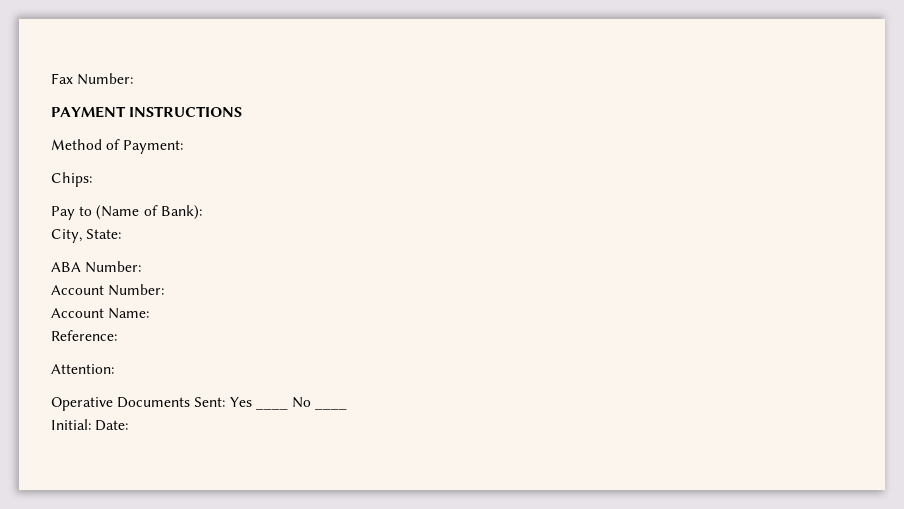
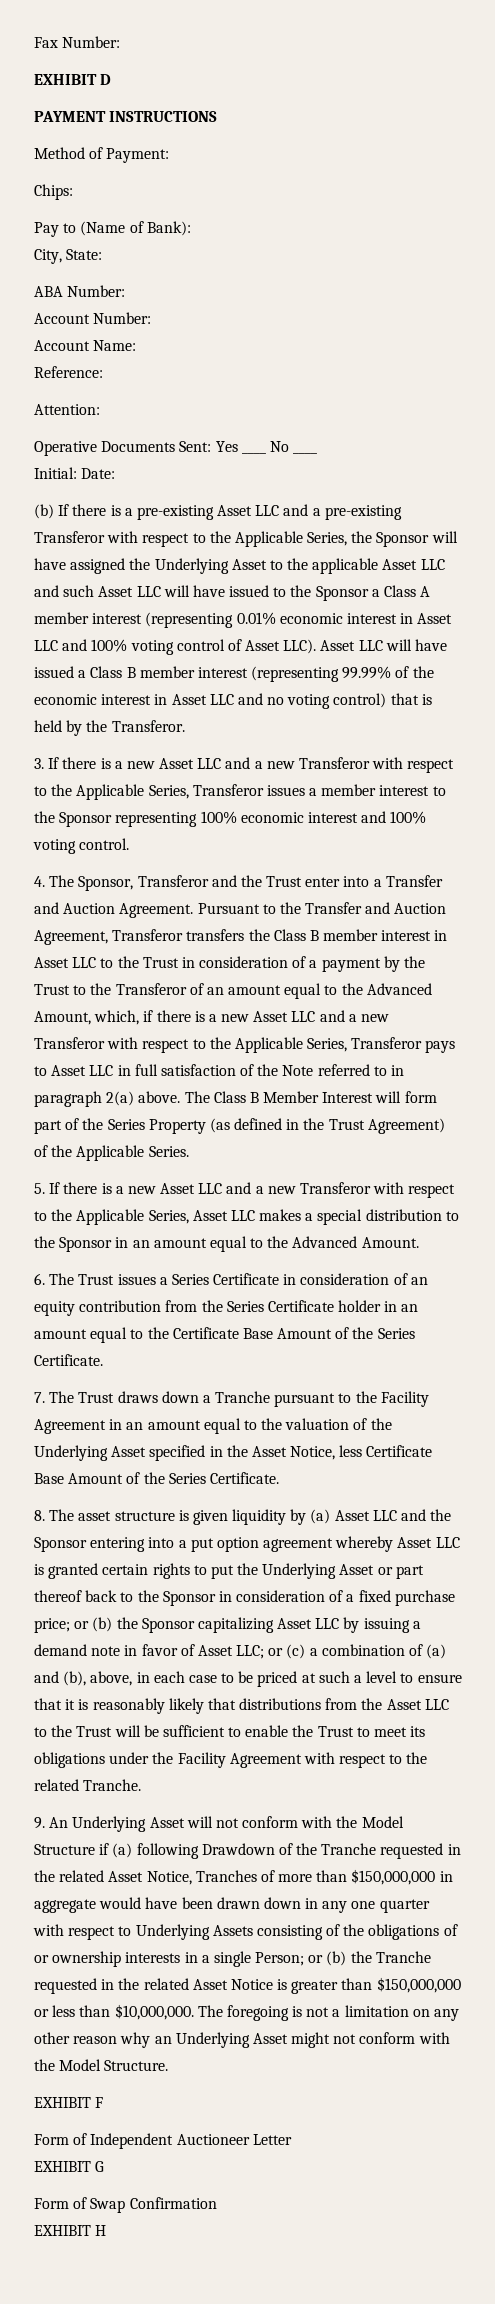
(134, 79) none -> [34,74,112,85] // EXHIBIT D
(129, 425) none -> [34,504,402,520] [34,531,458,547] [34,558,445,574] [34,585,431,601] [34,612,453,628] [34,639,448,655] [34,666,434,682] [34,693,432,709] [34,720,185,736] [34,757,455,773] [34,784,446,800] [34,811,427,827] [33,838,130,854] [34,875,443,891] [34,902,447,918] [34,929,448,945] [34,956,426,972] [34,983,432,999] [34,1010,390,1025] [34,1037,456,1053] [34,1064,405,1076] [34,1091,437,1107] [34,1118,445,1134] [34,1145,189,1161] [34,1182,456,1198] [34,1209,459,1225] [34,1236,419,1252] [34,1273,428,1285] [34,1300,419,1316] [34,1327,415,1343] [34,1354,103,1366] [34,1391,429,1407] [34,1418,392,1434] [34,1445,433,1461] [34,1472,279,1484] [34,1509,452,1525] [34,1536,460,1552] [34,1563,424,1579] [34,1590,455,1606] [34,1617,421,1633] [34,1644,447,1659] [34,1671,462,1687] [34,1698,449,1714] [34,1725,426,1737] [34,1752,428,1768] [34,1779,142,1791] [34,1816,404,1832] [34,1843,461,1859] [34,1869,453,1885] [34,1897,430,1913] [33,1924,458,1940] [34,1951,431,1967] [34,1977,461,1994] [34,2004,460,2021] [34,2032,450,2048] [34,2059,169,2071] [34,2097,104,2108] [34,2133,292,2149] [34,2161,105,2172] [34,2197,217,2213] [34,2225,107,2236] // (b) If there is a pre-existing Asset LLC and a pre-existing Transferor with respect to the Applicable Series, the Sponsor will have assigned the Underlying Asset to the applicable Asset LLC and such Asset LLC will have issued to the Sponsor a Class A member interest (representing 0.01% economic interest in Asset LLC and 100% voting control of Asset LLC). Asset LLC will have issued a Class B member interest (representing 99.99% of the economic interest in Asset LLC and no voting control) that is held by the Transferor. // 3. If there is a new Asset LLC and a new Transferor with respect to the Applicable Series, Transferor issues a member interest to the Sponsor representing 100% economic interest and 100% voting control. // 4. The Sponsor, Transferor and the Trust enter into a Transfer and Auction Agreement. Pursuant to the Transfer and Auction Agreement, Transferor transfers the Class B member interest in Asset LLC to the Trust in consideration of a payment by the Trust to the Transferor of an amount equal to the Advanced Amount, which, if there is a new Asset LLC and a new Transferor with respect to the Applicable Series, Transferor pays to Asset LLC in full satisfaction of the Note referred to in paragraph 2(a) above. The Class B Member Interest will form part of the Series Property (as defined in the Trust Agreement) of the Applicable Series. // 5. If there is a new Asset LLC and a new Transferor with respect to the Applicable Series, Asset LLC makes a special distribution to the Sponsor in an amount equal to the Advanced Amount. // 6. The Trust issues a Series Certificate in consideration of an equity contribution from the Series Certificate holder in an amount equal to the Certificate Base Amount of the Series Certificate. // 7. The Trust draws down a Tranche pursuant to the Facility Agreement in an amount equal to the valuation of the Underlying Asset specified in the Asset Notice, less Certificate Base Amount of the Series Certificate. // 8. The asset structure is given liquidity by (a) Asset LLC and the Sponsor entering into a put option agreement whereby Asset LLC is granted certain rights to put the Underlying Asset or part thereof back to the Sponsor in consideration of a fixed purchase price; or (b) the Sponsor capitalizing Asset LLC by issuing a demand note in favor of Asset LLC; or (c) a combination of (a) and (b), above, in each case to be priced at such a level to ensure that it is reasonably likely that distributions from the Asset LLC to the Trust will be sufficient to enable the Trust to meet its obligations under the Facility Agreement with respect to the related Tranche. // 9. An Underlying Asset will not conform with the Model Structure if (a) following Drawdown of the Tranche requested in the related Asset Notice, Tranches of more than $150,000,000 in aggregate would have been drawn down in any one quarter with respect to Underlying Assets consisting of the obligations of or ownership interests in a single Person; or (b) the Tranche requested in the related Asset Notice is greater than $150,000,000 or less than $10,000,000. The foregoing is not a limitation on any other reason why an Underlying Asset might not conform with the Model Structure. // EXHIBIT F // Form of Independent Auctioneer Letter // EXHIBIT G // Form of Swap Confirmation // EXHIBIT H

